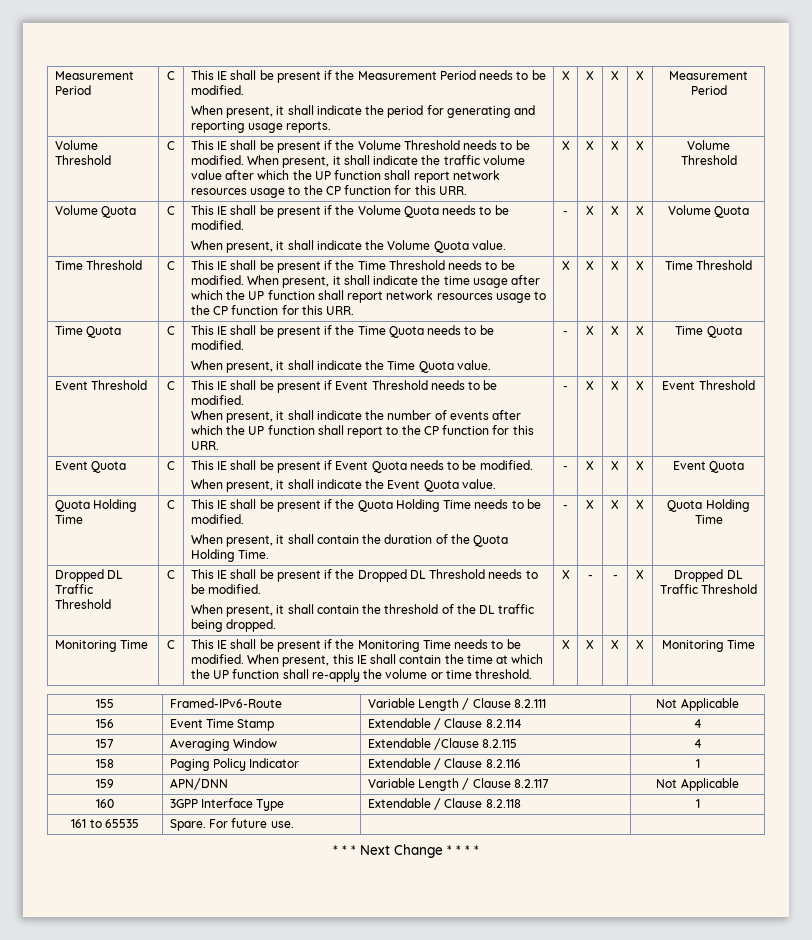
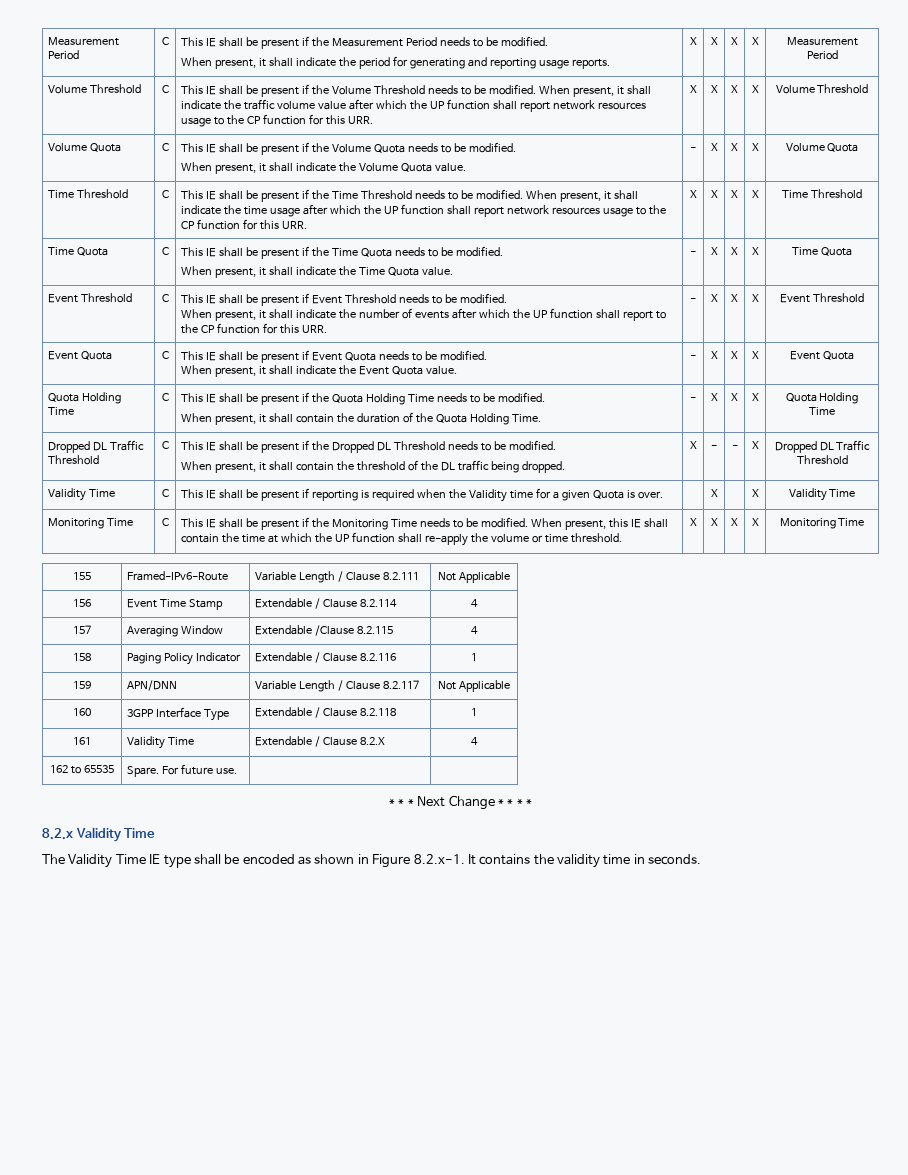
(758, 589) none -> [48,488,116,501] [161,489,169,497] [181,488,663,502] [710,489,718,497] [751,489,759,497] [788,488,856,501] // Validity Time | C | This IE shall be present if reporting is required when the Validity time for a given Quota is over. | | X | | X | Validity Time
(87, 823) none -> [127,736,195,749] [255,736,386,747] [471,737,478,745] [50,765,69,773] | Validity Time | Extendable / Clause 8.2.X | 4 // 162
(479, 850) none -> [42,827,156,842] [42,854,702,868] // 8.2.x Validity Time // The Validity Time IE type shall be encoded as shown in Figure 8.2.x-1. It contains the validity time in seconds.

